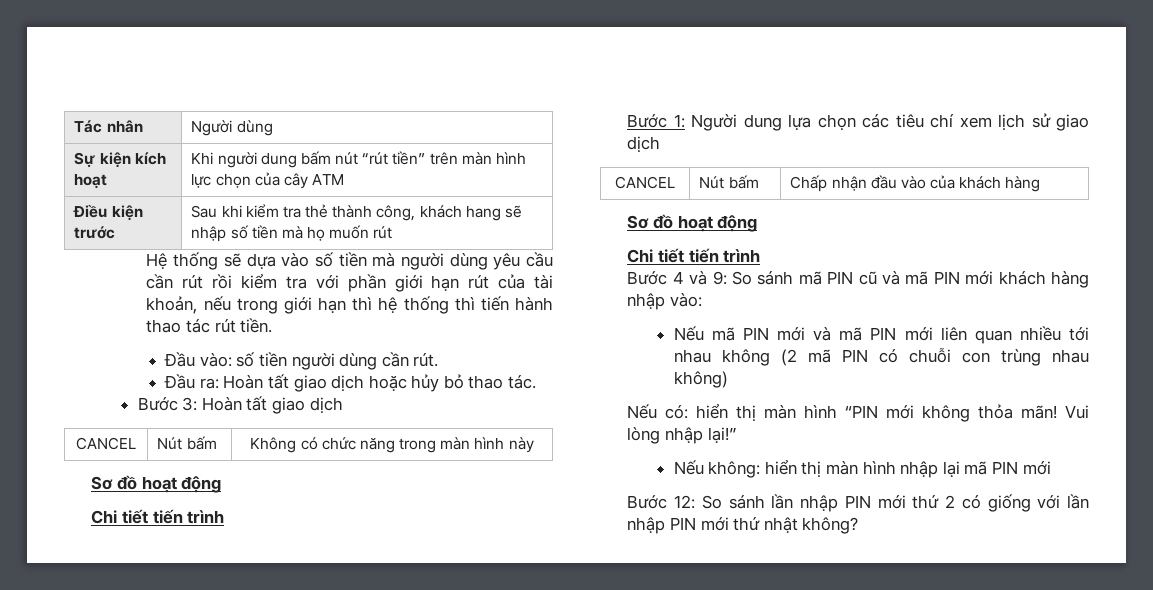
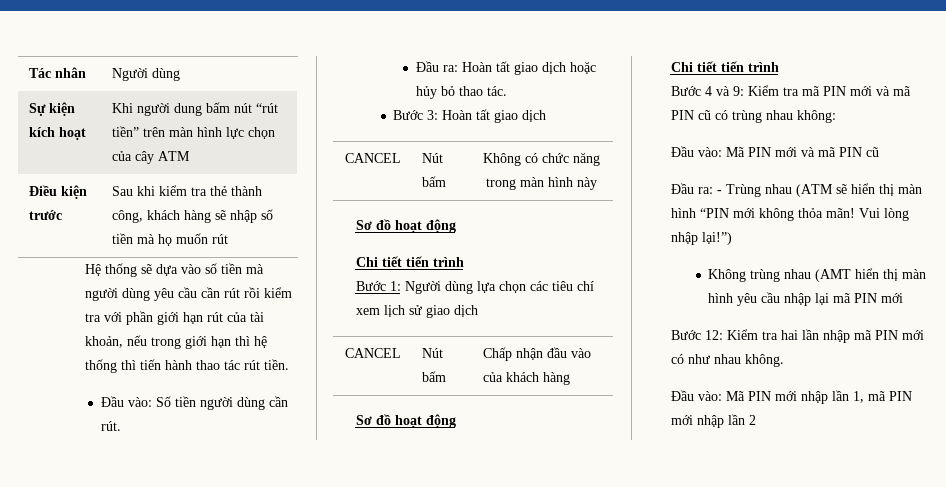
[465,206,501,221] hang -> [183,210,211,223] hàng
[236,352,256,367] số -> [155,396,171,407] Số
[743,114,782,131] dung -> [444,281,473,294] dùng
[732,271,1089,288] [627,293,703,310] [673,326,704,341] So sánh mã PIN cũ và mã PIN mới khách hàng nhập vào: // Nếu -> [747,85,799,96] Kiểm tra
[904,326,1089,344] [673,348,1089,366] [673,371,728,388] [627,404,689,419] mới liên quan nhiều tới nhau không (2 mã PIN có chuỗi con trùng nhau không) // Nếu có: -> [697,110,836,123] [670,146,879,157] [670,183,847,197] cũ có trùng nhau không: // Đầu vào: Mã PIN mới và mã PIN cũ // Đầu ra: - Trùng nhau (ATM sẽ
[707,427,736,443] [673,460,896,478] lại!” // Nếu không: hiển thị màn hình -> [701,232,732,245] [708,268,927,282] [708,292,781,306] lại!”) // Không trùng nhau (AMT hiển thị màn hình yêu cầu
[701,494,1089,512] [627,517,859,534] So sánh lần nhập PIN mới thứ 2 có giống với lần nhập PIN mới thứ nhật không? -> [726,329,924,343] [670,354,784,367] [670,390,912,404] [670,414,756,428] Kiểm tra hai lần nhập mã PIN mới có như nhau không. // Đầu vào: Mã PIN mới nhập lần 1, mã PIN mới nhập lần 2

